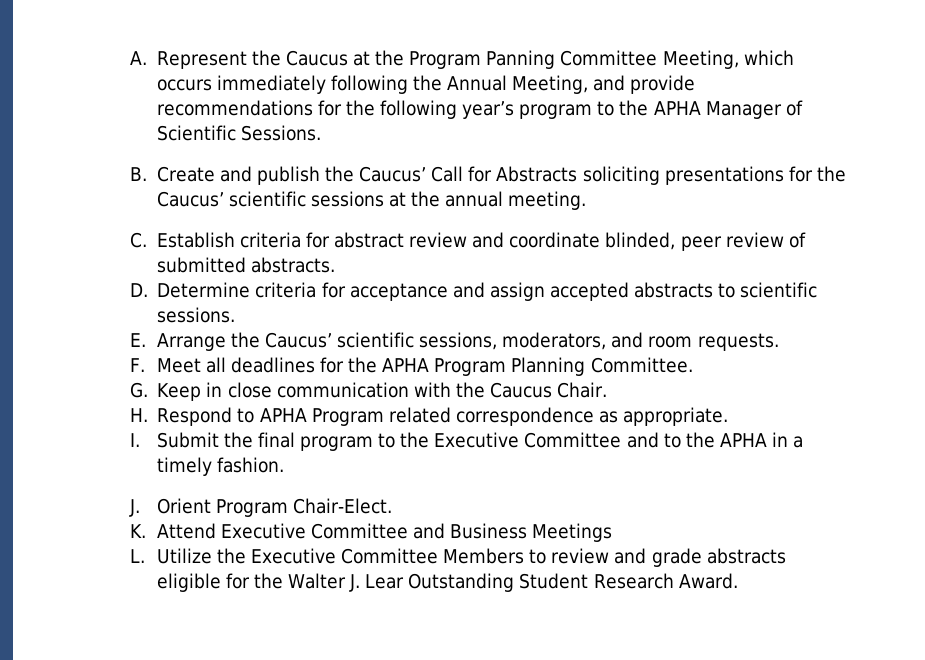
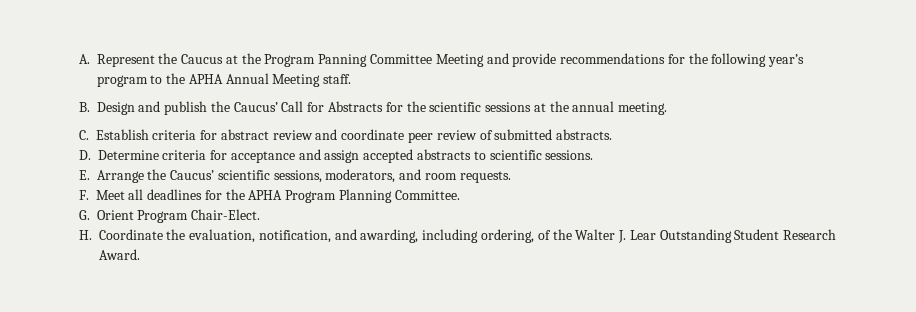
[662,50,794,69] [156,75,589,94] Meeting, which occurs immediately following the Annual Meeting, -> [435,54,484,67] Meeting
[705,100,803,119] [156,125,321,141] Manager of Scientific Sessions. -> [225,73,352,87] Annual Meeting staff.
[156,166,215,182] Create -> [96,102,135,115] Design
[582,166,847,185] [156,191,224,207] soliciting presentations for the Caucus’ -> [385,101,426,112] for the
[605,232,676,250] blinded, -> (405, 134) none
[157,382,608,401] [129,407,729,426] [129,432,804,451] [156,457,284,476] [128,498,392,517] [129,523,613,542] [129,548,786,567] [156,573,250,592] Keep in close communication with the Caucus Chair. // H. Respond to APHA Program related correspondence as appropriate. // I. Submit the final program to the Executive Committee and to the APHA in a timely fashion. // J. Orient Program Chair-Elect. // K. Attend Executive Committee and Business Meetings // L. Utilize the Executive Committee Members to review and grade abstracts eligible for -> [96,209,261,223] [78,229,551,243] Orient Program Chair-Elect. // H. Coordinate the evaluation, notification, and awarding, including ordering, of

